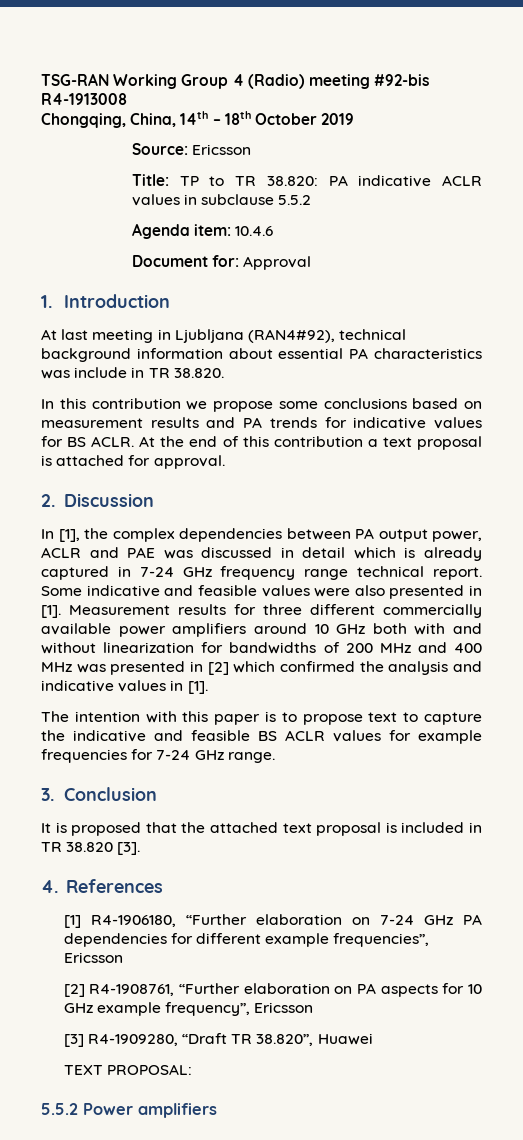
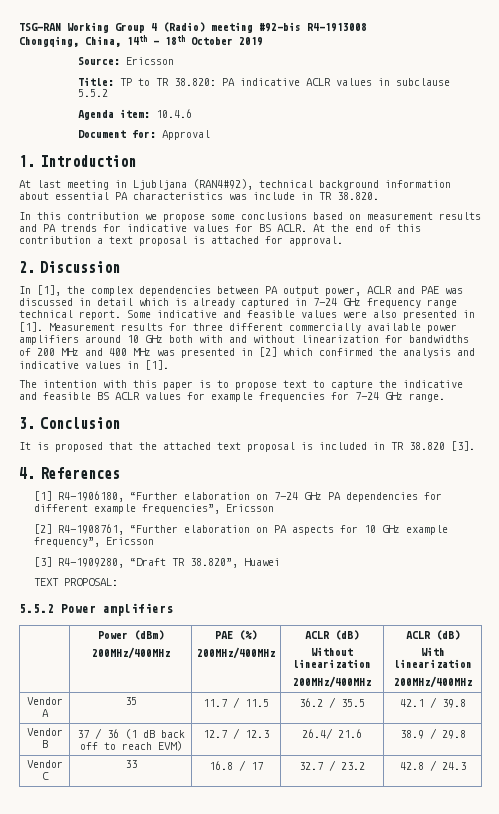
(217, 1110) none -> [97,630,164,640] [91,647,170,659] [215,630,257,640] [197,647,275,659] [305,630,359,640] [311,647,353,656] [293,659,371,668] [293,676,371,688] [405,630,460,640] [420,647,445,656] [393,659,472,668] [393,676,472,688] [26,697,63,705] [41,709,49,717] [124,697,137,705] [203,697,269,708] [299,697,365,708] [399,697,466,708] [26,728,63,736] [41,740,48,748] [76,728,185,739] [79,741,182,751] [203,728,269,739] [302,728,362,739] [399,728,466,739] [26,760,63,768] [41,772,49,780] [124,760,137,768] [209,760,263,771] [299,760,365,771] [399,760,466,771] // | Power (dBm) // 200MHz/400MHz | PAE (%) // 200MHz/400MHz | ACLR (dB) // Without linearization // 200MHz/400MHz | ACLR (dB) // With linearization // 200MHz/400MHz // Vendor A | 35 | 11.7 / 11.5 | 36.2 / 35.5 | 42.1 / 39.8 // Vendor B | 37 / 36 (1 dB back off to reach EVM) | 12.7 / 12.3 | 26.4/ 21.6 | 38.9 / 29.8 // Vendor C | 33 | 16.8 / 17 | 32.7 / 23.2 | 42.8 / 24.3

